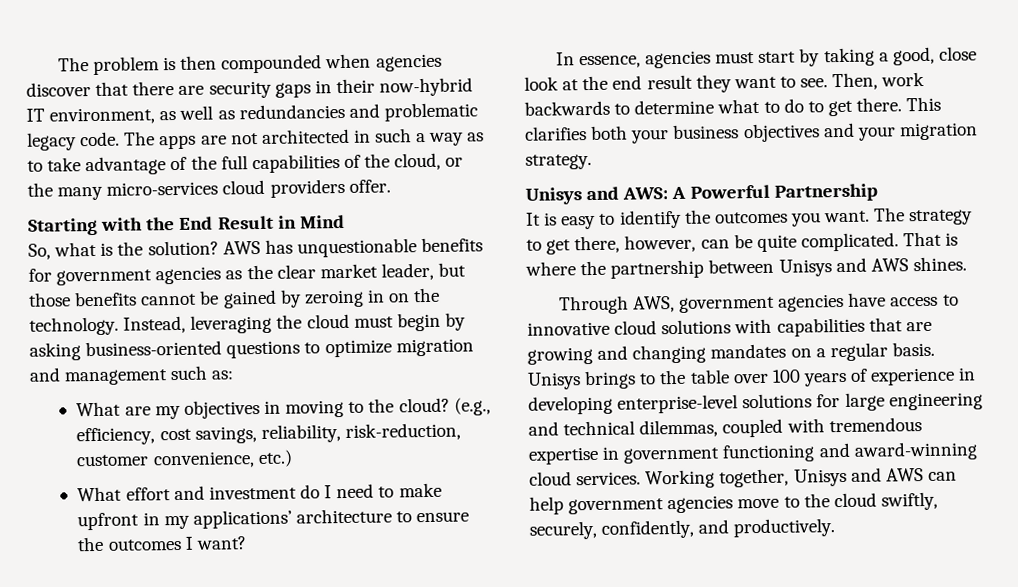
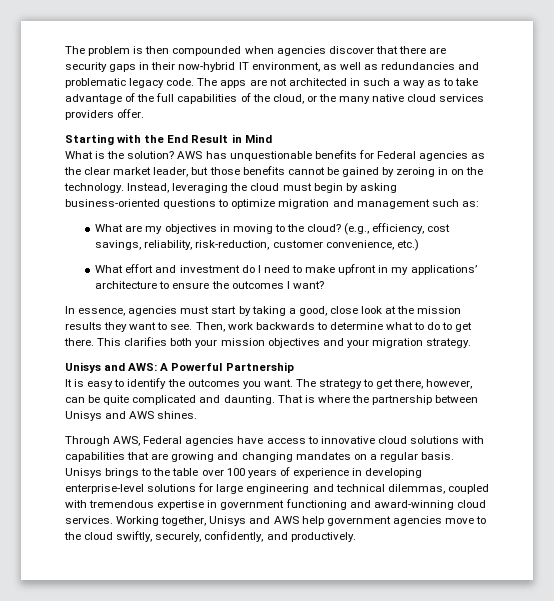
[106,179,266,196] micro-services cloud -> [372,94,485,102] native cloud services
[28,241,98,260] So, what -> [65,151,93,159] What
[56,269,153,286] government -> [376,151,416,159] Federal
[612,74,693,90] end result -> [417,306,462,314] [65,322,102,330] mission results
[672,124,740,140] business -> [220,338,265,346] mission
[800,232,899,252] complicated. -> [132,395,275,405] complicated and daunting.
[679,296,776,313] government -> [143,436,183,444] Federal
[927,471,957,481] can -> (299, 520) none

